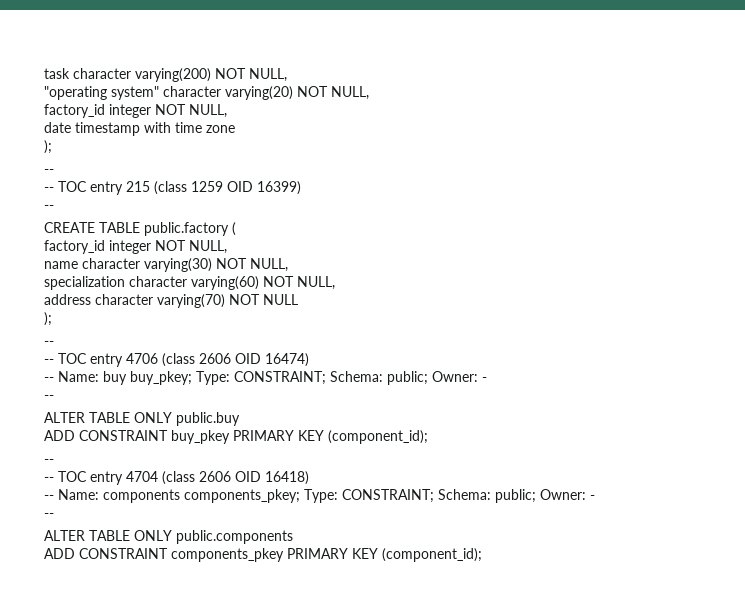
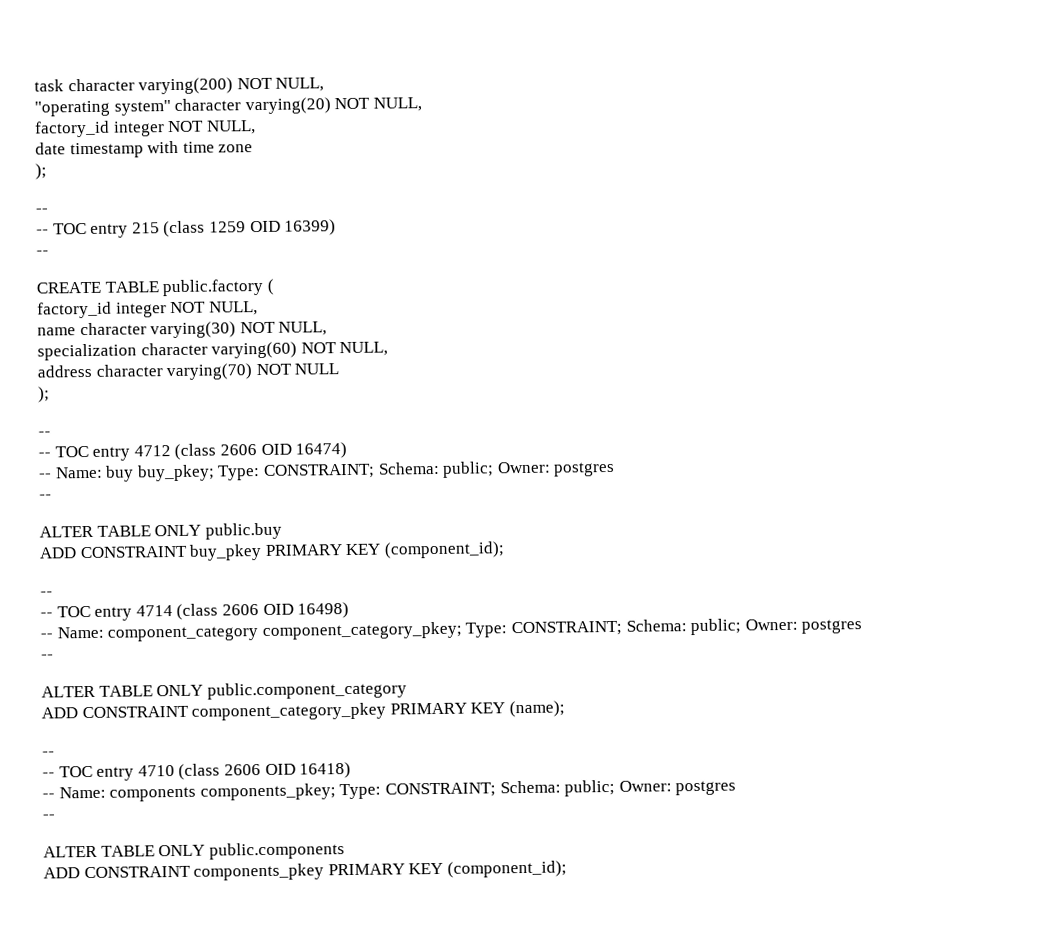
[126,353,158,364] 4706 -> [133,445,171,457] 4712
[482,377,487,382] - -> [553,461,616,477] postgres
[126,471,158,482] 4704 -> [135,601,350,620] [40,618,863,642] [41,654,54,660] [41,681,407,700] [41,700,565,721] [42,751,55,757] [42,765,175,781] 4714 (class 2606 OID 16498) // -- Name: component_category component_category_pkey; Type: CONSTRAINT; Schema: public; Owner: postgres // -- // ALTER TABLE ONLY public.component_category // ADD CONSTRAINT component_category_pkey PRIMARY KEY (name); // -- // -- TOC entry 4710
[590,495,595,500] - -> [675,780,737,796] postgres

